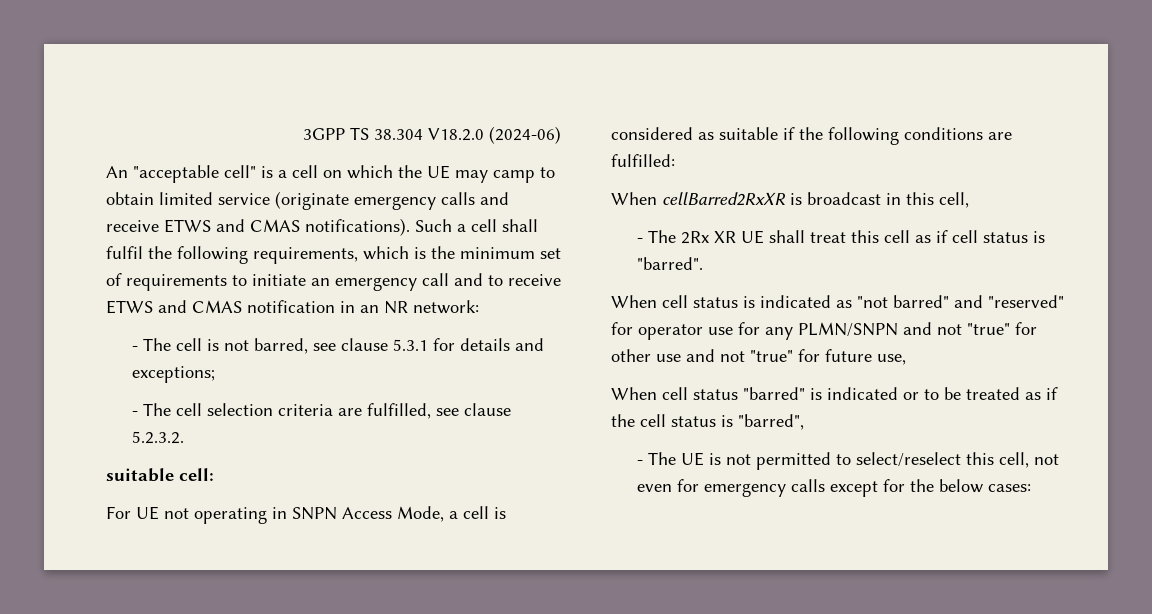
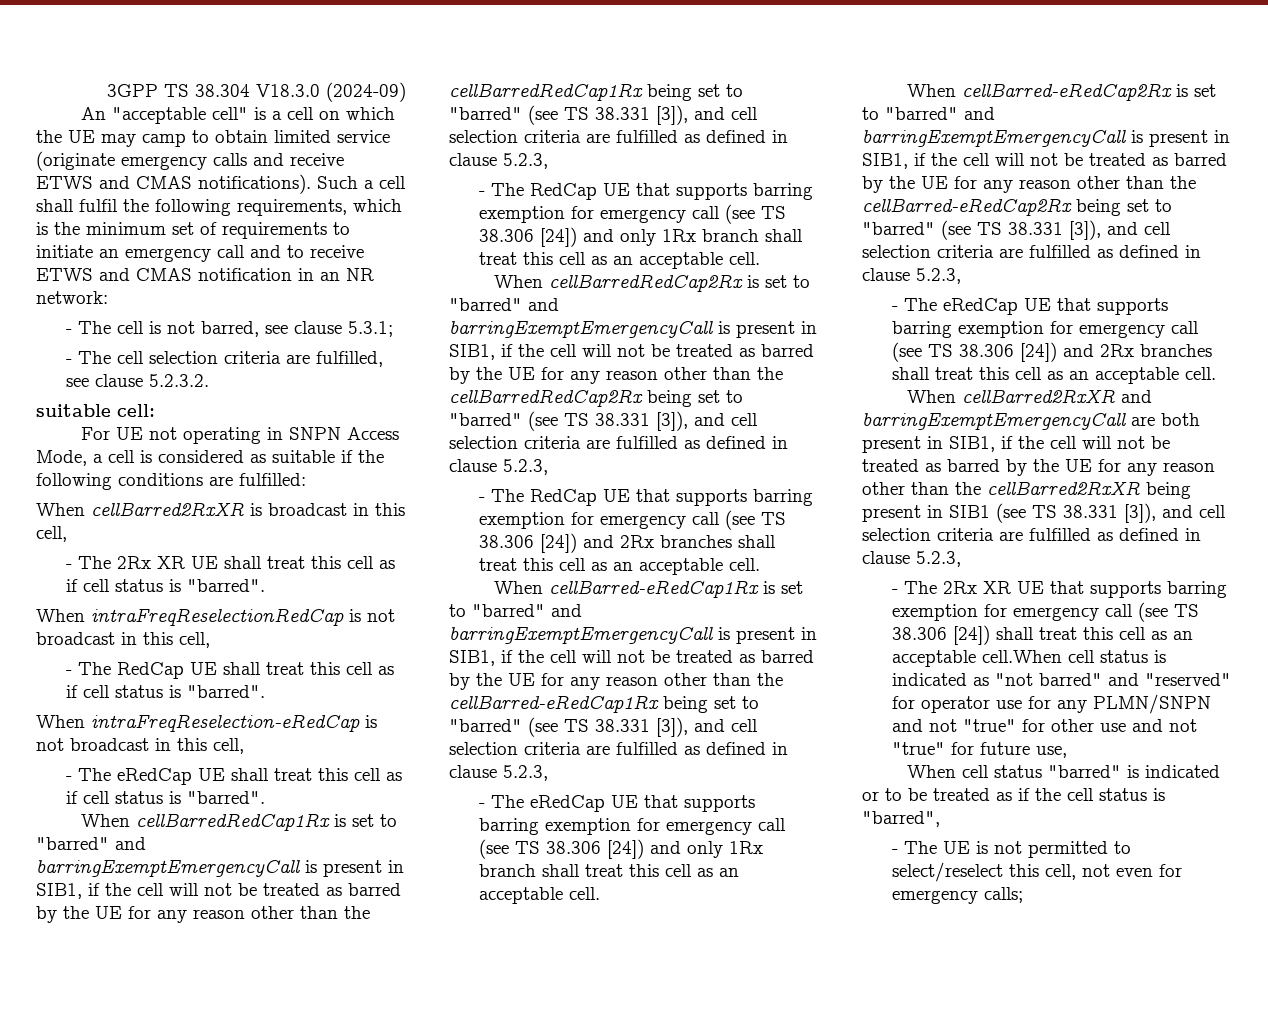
[428,126,561,144] V18.2.0 (2024-06) -> [256,82,406,102] V18.3.0 (2024-09)
[393,338,545,351] [132,366,216,383] 5.3.1 for details and exceptions; -> [348,321,394,337] 5.3.1;
(657, 301) none -> [91,608,395,626] [36,632,210,648] [66,662,395,679] [66,685,266,698] [36,714,377,732] [36,738,244,754] [66,768,403,785] [66,791,266,804] [80,813,397,831] [36,837,146,850] [36,860,404,877] [36,883,401,899] [36,906,370,923] [449,83,743,101] [449,105,758,125] [449,130,788,143] [449,153,548,169] [479,183,814,200] [479,204,787,224] [479,227,804,247] [479,252,761,269] [493,274,810,292] [449,298,559,311] [449,321,817,338] [449,344,814,360] [449,367,783,384] [449,389,743,407] [449,411,758,431] [449,436,788,449] [449,459,548,475] [479,489,814,506] [479,510,787,530] [479,533,777,553] [479,558,761,575] [493,580,803,598] [449,604,582,617] [449,627,817,644] [449,650,814,666] [449,673,783,690] [449,695,759,713] [449,717,758,737] [449,742,788,755] [449,765,548,781] [479,795,756,812] [479,818,787,835] [479,839,764,859] [479,864,740,877] [479,887,601,904] [906,83,1216,101] [862,107,995,120] [862,130,1230,147] [862,153,1227,169] [862,176,1196,193] [862,198,1172,216] [862,220,1171,240] [862,245,1201,258] [862,268,961,284] [892,298,1169,315] [892,321,1200,338] [892,342,1213,362] [892,367,1217,384] [906,389,1152,404] [862,413,1200,430] [862,436,1170,453] [862,459,1215,476] [862,481,1191,499] [862,503,1226,523] [862,528,1201,541] [862,551,961,567] [892,581,1228,598] [892,602,1200,622] [892,625,1194,645] [892,650,1063,667] intraFreqReselectionRedCap is not broadcast in this cell, // - The RedCap UE shall treat this cell as if cell status is "barred". // When intraFreqReselection-eRedCap is not broadcast in this cell, // - The eRedCap UE shall treat this cell as if cell status is "barred". // When cellBarredRedCap1Rx is set to "barred" and barringExemptEmergencyCall is present in SIB1, if the cell will not be treated as barred by the UE for any reason other than the cellBarredRedCap1Rx being set to "barred" (see TS 38.331 [3]), and cell selection criteria are fulfilled as defined in clause 5.2.3, // - The RedCap UE that supports barring exemption for emergency call (see TS 38.306 [24]) and only 1Rx branch shall treat this cell as an acceptable cell. // When cellBarredRedCap2Rx is set to "barred" and barringExemptEmergencyCall is present in SIB1, if the cell will not be treated as barred by the UE for any reason other than the cellBarredRedCap2Rx being set to "barred" (see TS 38.331 [3]), and cell selection criteria are fulfilled as defined in clause 5.2.3, // - The RedCap UE that supports barring exemption for emergency call (see TS 38.306 [24]) and 2Rx branches shall treat this cell as an acceptable cell. // When cellBarred-eRedCap1Rx is set to "barred" and barringExemptEmergencyCall is present in SIB1, if the cell will not be treated as barred by the UE for any reason other than the cellBarred-eRedCap1Rx being set to "barred" (see TS 38.331 [3]), and cell selection criteria are fulfilled as defined in clause 5.2.3, // - The eRedCap UE that supports barring exemption for emergency call (see TS 38.306 [24]) and only 1Rx branch shall treat this cell as an acceptable cell. // When cellBarred-eRedCap2Rx is set to "barred" and barringExemptEmergencyCall is present in SIB1, if the cell will not be treated as barred by the UE for any reason other than the cellBarred-eRedCap2Rx being set to "barred" (see TS 38.331 [3]), and cell selection criteria are fulfilled as defined in clause 5.2.3, // - The eRedCap UE that supports barring exemption for emergency call (see TS 38.306 [24]) and 2Rx branches shall treat this cell as an acceptable cell. // When cellBarred2RxXR and barringExemptEmergencyCall are both present in SIB1, if the cell will not be treated as barred by the UE for any reason other than the cellBarred2RxXR being present in SIB1 (see TS 38.331 [3]), and cell selection criteria are fulfilled as defined in clause 5.2.3, // - The 2Rx XR UE that supports barring exemption for emergency call (see TS 38.306 [24]) shall treat this cell as an acceptable cell.When
[791,479,1032,497] calls except for the below cases: -> [984,887,1024,903] calls;

